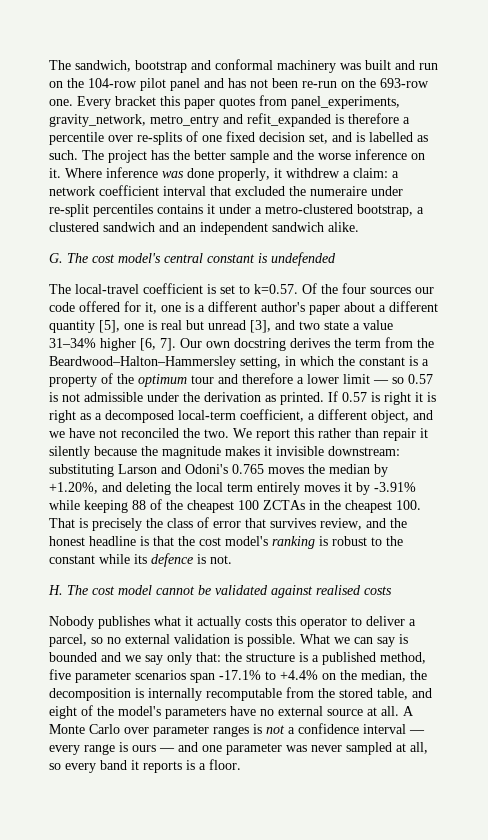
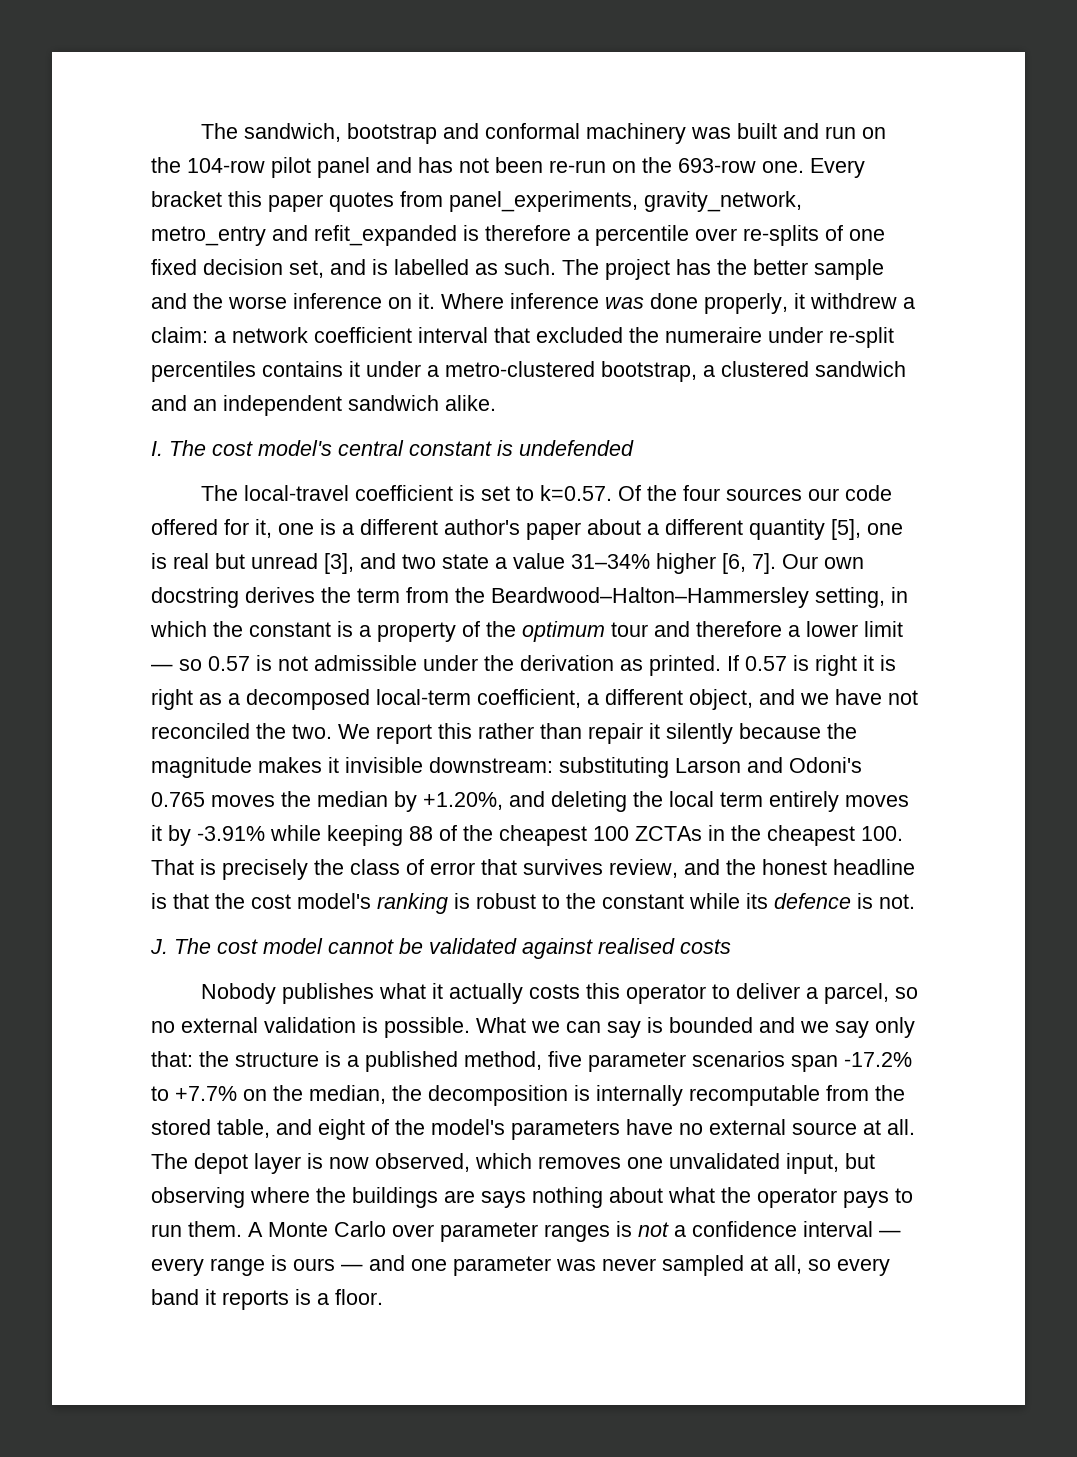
[49,253,63,263] G. -> [151,441,163,456] I.
[48,585,63,595] H. -> [150,939,168,954] J.
[219,670,318,680] -17.1% to +4.4% -> [844,1052,912,1067] [151,1086,237,1101] -17.2% to +7.7%
(399, 711) none -> [151,1153,875,1174] [151,1187,913,1208] [151,1221,242,1237] The depot layer is now observed, which removes one unvalidated input, but observing where the buildings are says nothing about what the operator pays to run them.

